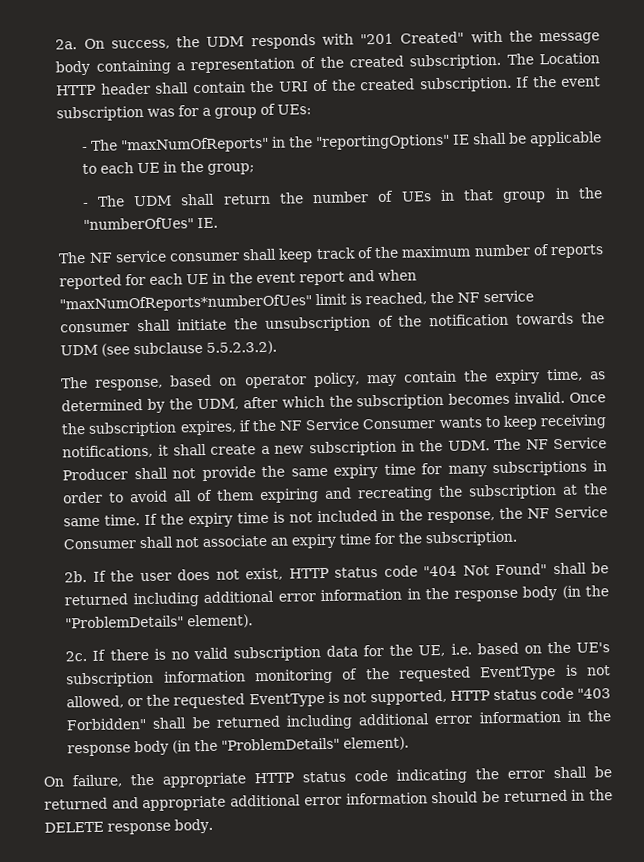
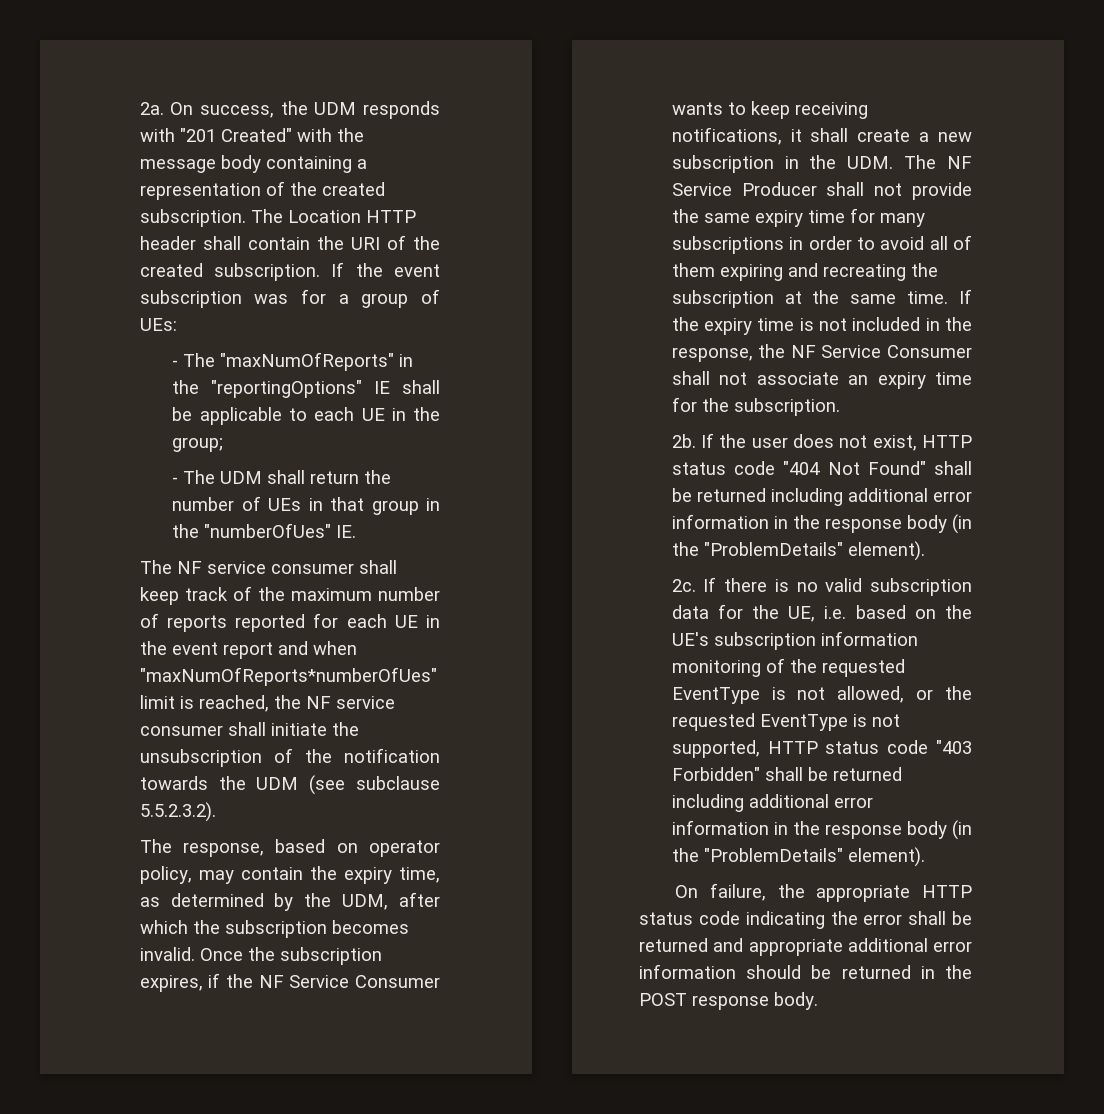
[44,821,104,833] DELETE -> [639,993,687,1006] POST

